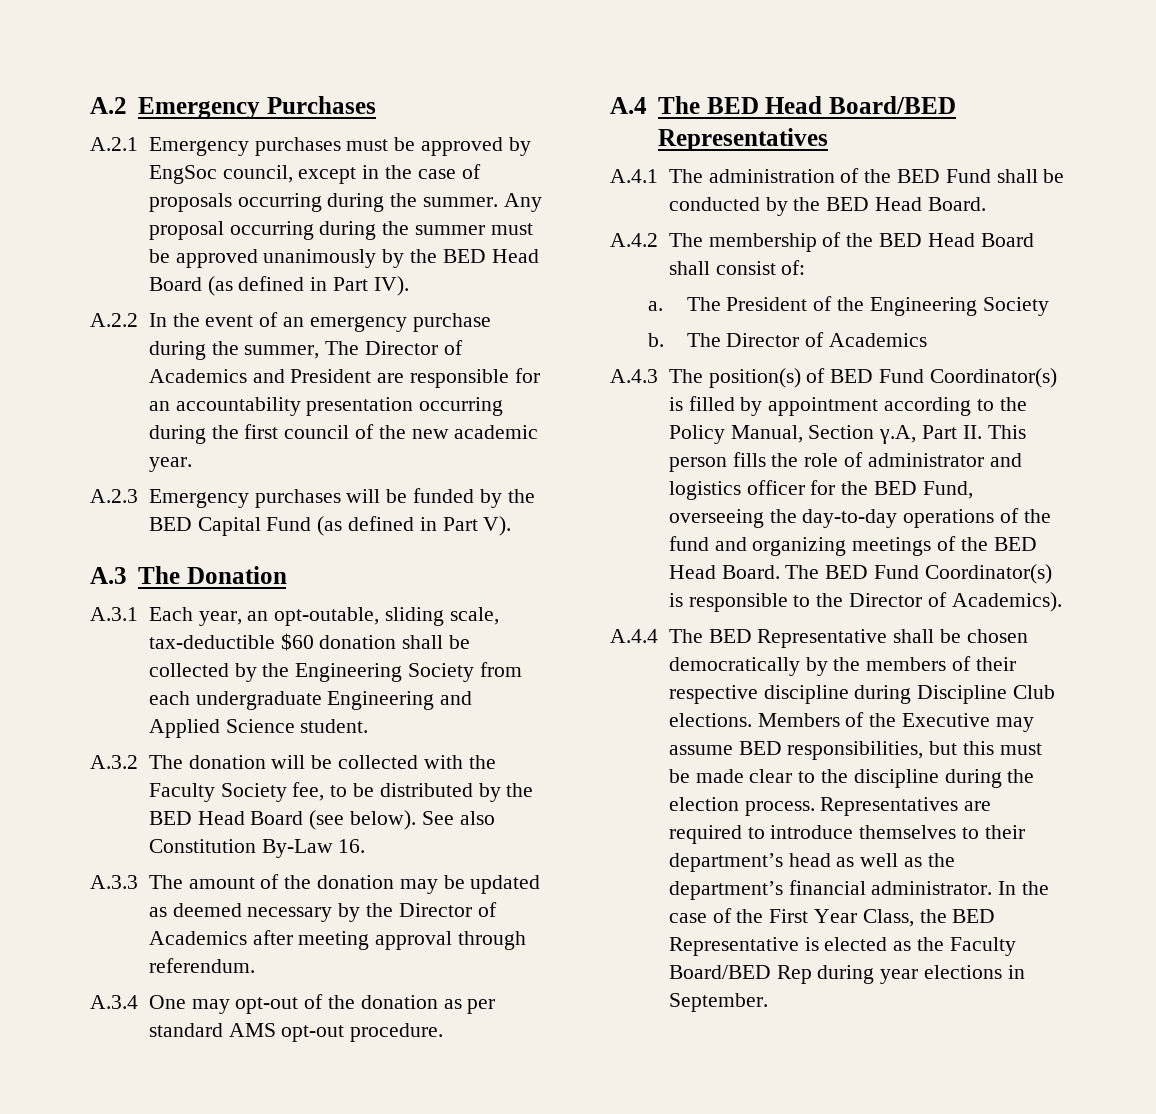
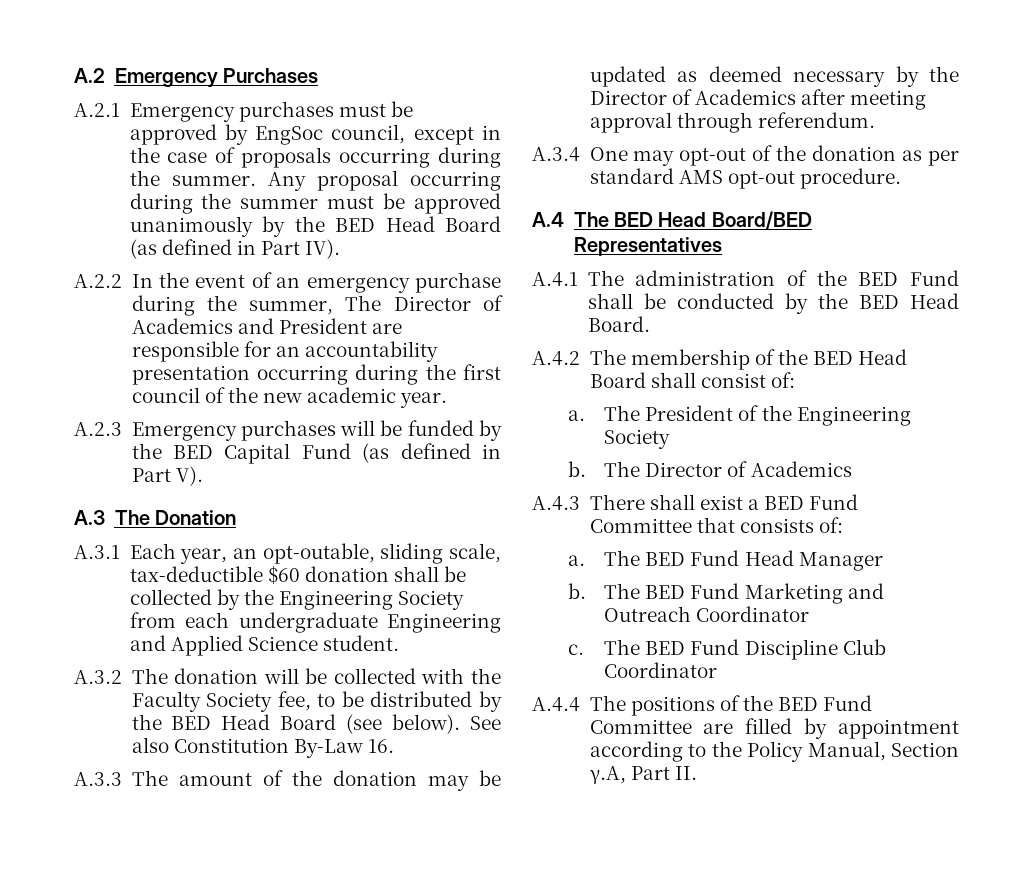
[668,368,1057,388] [668,397,683,411] The position(s) of BED Fund Coordinator(s) is -> [589,494,859,510] [589,517,843,533] [568,550,883,571] [568,583,884,604] [604,606,810,622] [568,639,886,660] [604,662,718,678] [532,695,873,716] [589,719,734,734] There shall exist a BED Fund Committee that consists of: // a. The BED Fund Head Manager // b. The BED Fund Marketing and Outreach Coordinator // c. The BED Fund Discipline Club Coordinator // A.4.4 The positions of the BED Fund Committee are
[987,425,1026,439] [668,452,1022,472] [668,480,973,500] [668,508,1051,528] [668,536,1037,556] [668,564,1052,584] [668,592,1062,612] [610,629,1028,648] [668,656,1016,676] [668,685,1055,704] [668,712,1034,732] [668,741,1042,760] [668,769,1035,788] [668,797,992,816] [668,825,1025,844] [668,853,955,872] [668,880,1049,900] [668,908,996,927] [668,937,1016,956] [668,965,1025,984] [668,993,768,1012] This person fills the role of administrator and logistics officer for the BED Fund, overseeing the day-to-day operations of the fund and organizing meetings of the BED Head Board. The BED Fund Coordinator(s) is responsible to the Director of Academics). // A.4.4 The BED Representative shall be chosen democratically by the members of their respective discipline during Discipline Club elections. Members of the Executive may assume BED responsibilities, but this must be made clear to the discipline during the election process. Representatives are required to introduce themselves to their department’s head as well as the department’s financial administrator. In the case of the First Year Class, the BED Representative is elected as the Faculty Board/BED Rep during year elections in September. -> (697, 773) none

